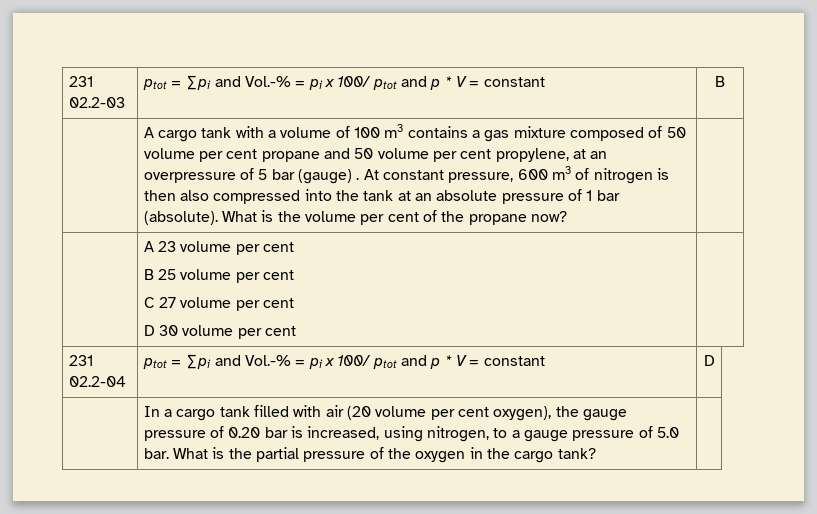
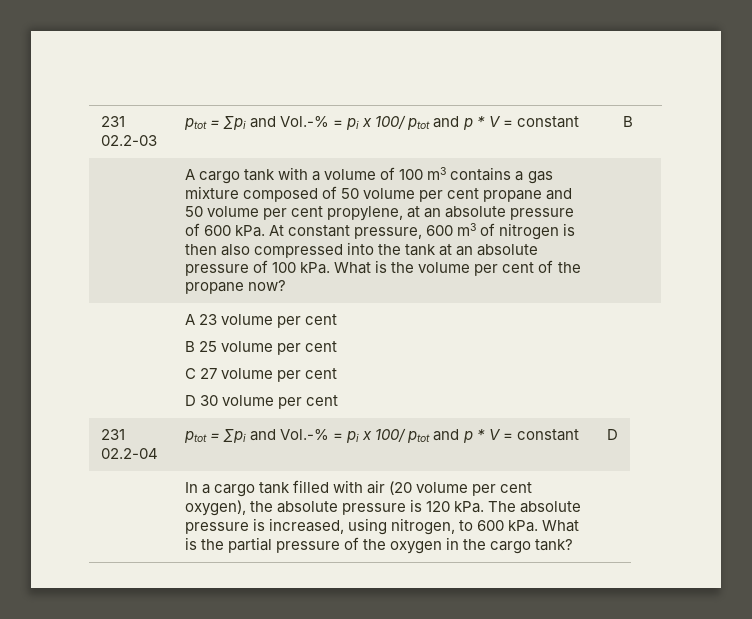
[143,168,360,184] overpressure of 5 bar (gauge) . -> [445,206,575,220] [184,223,266,237] absolute pressure of 600 kPa.
[586,190,620,201] [143,211,218,225] 1 bar (absolute). -> [272,262,331,274] 100 kPa.
[582,409,627,421] [143,426,288,441] gauge pressure of 0.20 bar -> [277,499,582,515] [184,522,249,534] absolute pressure is 120 kPa. The absolute pressure
[511,426,679,442] [143,448,169,459] a gauge pressure of 5.0 bar. -> [477,520,539,532] 600 kPa.

